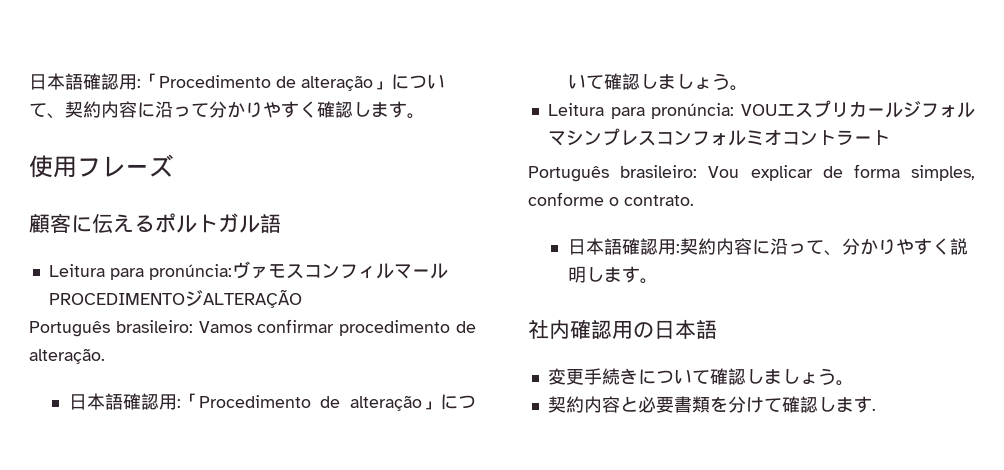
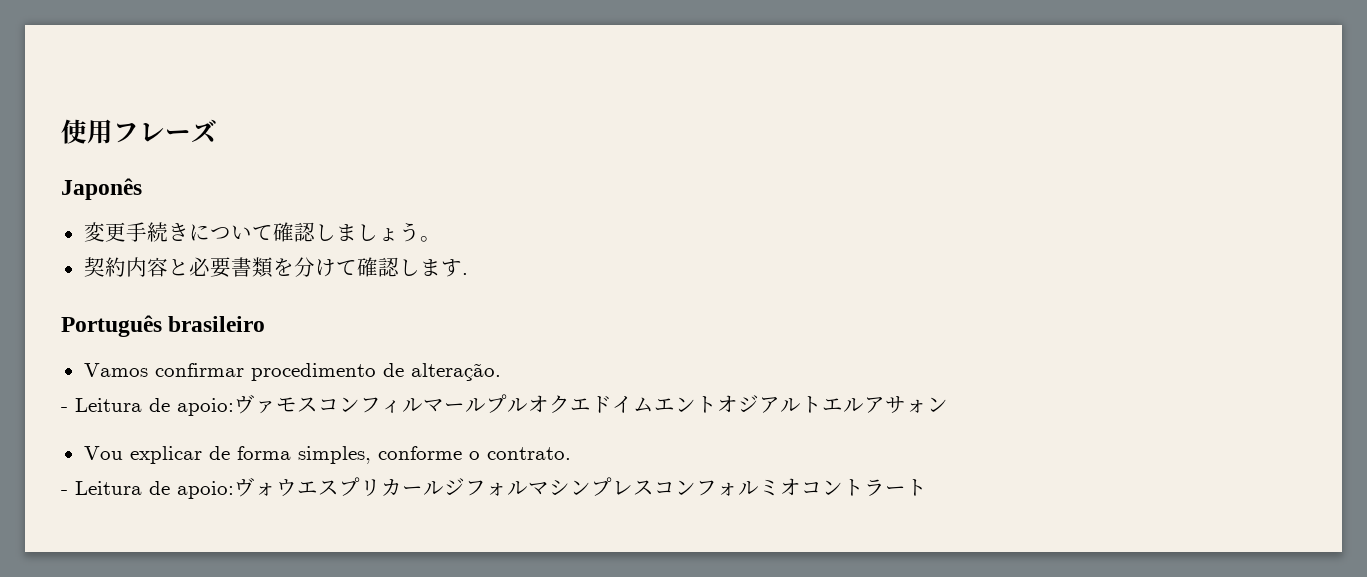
[29,73,445,91] [29,101,425,119] [29,154,173,178] [29,213,281,234] [48,261,448,280] [48,289,302,308] [29,319,477,337] [29,348,105,364] [68,393,476,411] [567,73,748,91] [547,100,975,119] [547,128,890,146] [528,164,975,182] [528,192,694,206] [567,238,968,256] [567,266,658,284] [528,319,717,339] 日本語確認用:「Procedimento de alteração」について、契約内容に沿って分かりやすく確認します。 // 使用フレーズ // 顧客に伝えるポルトガル語 // Leitura para pronúncia:ヴァモスコンフィルマールPROCEDIMENTOジALTERAÇÃO // Português brasileiro: Vamos confirmar procedimento de alteração. // 日本語確認用:「Procedimento de alteração」について確認しましょう。 // Leitura para pronúncia: VOUエスプリカールジフォルマシンプレスコンフォルミオコントラート // Português brasileiro: Vou explicar de forma simples, conforme o contrato. // 日本語確認用:契約内容に沿って、分かりやすく説明します。 // 社内確認用の日本語 -> [61,119,217,144] [61,178,142,200] 使用フレーズ // Japonês
(876, 409) none -> [61,315,266,337] [83,363,501,381] [61,394,948,416] [83,446,571,464] [61,477,927,499] // Português brasileiro // Vamos confirmar procedimento de alteração. // - Leitura de apoio:ヴァモスコンフィルマールプルオクエドイムエントオジアルトエルアサォン // Vou explicar de forma simples, conforme o contrato. // - Leitura de apoio:ヴォウエスプリカールジフォルマシンプレスコンフォルミオコントラート

